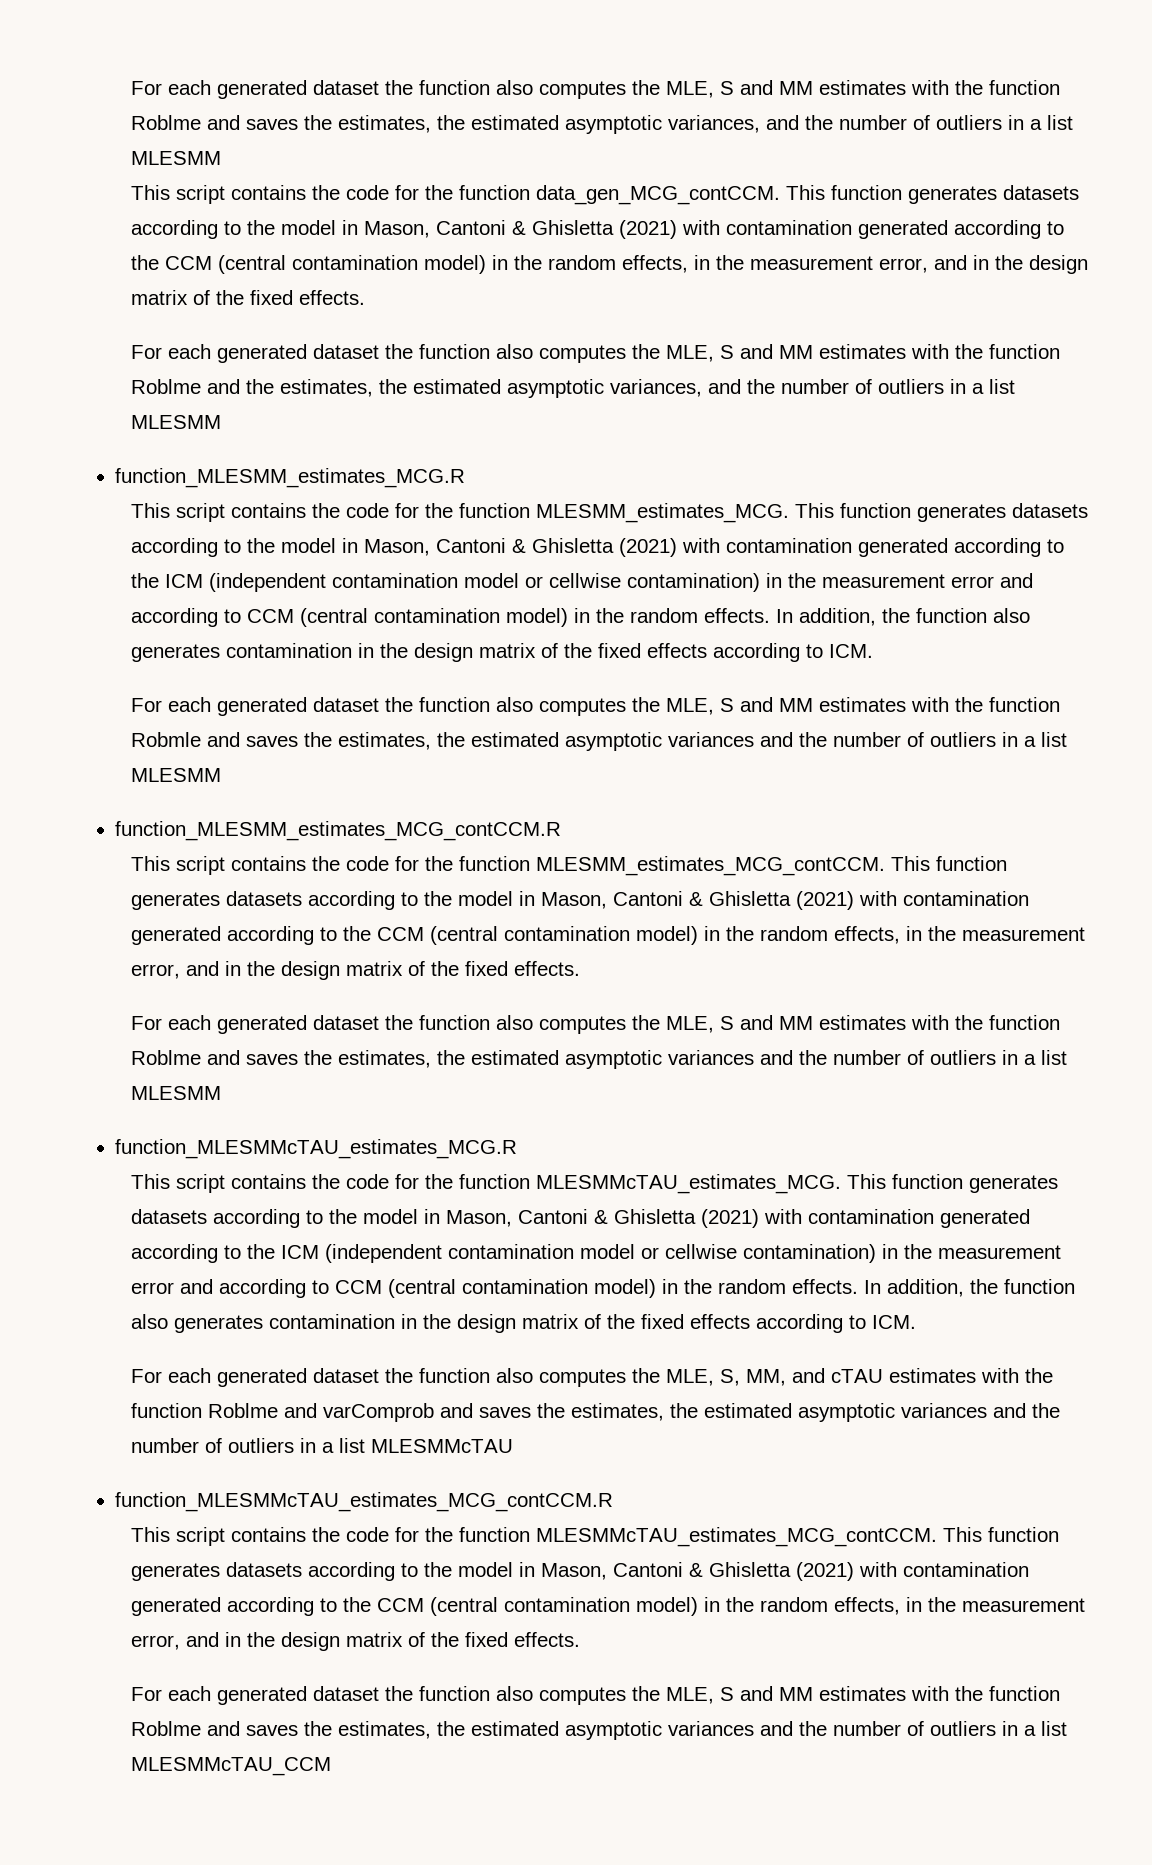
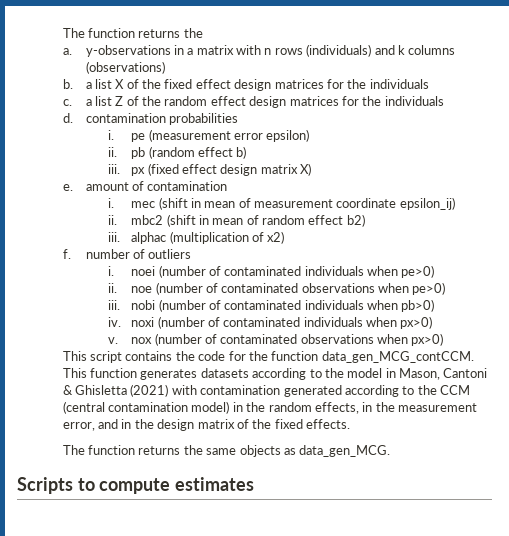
[131,80,1061,99] [131,115,1074,134] [131,151,222,165] For each generated dataset the function also computes the MLE, S and MM estimates with the function Roblme and saves the estimates, the estimated asymptotic variances, and the number of outliers in a list MLESMM -> [62,28,203,38] [62,44,456,57] [85,61,165,74] [62,79,429,91] [62,96,444,108] [62,113,238,125] [108,129,310,142] [108,146,247,159] [108,163,312,176] [62,181,228,191] [108,197,455,210] [108,214,365,227] [108,231,285,244] [62,249,192,259] [108,265,435,278] [108,282,446,295] [108,299,435,312] [108,316,433,329] [108,333,444,346] The function returns the // a. y-observations in a matrix with n rows (individuals) and k columns (observations) // b. a list X of the fixed effect design matrices for the individuals // c. a list Z of the random effect design matrices for the individuals // d. contamination probabilities // i. pe (measurement error epsilon) // ii. pb (random effect b) // iii. px (fixed effect design matrix X) // e. amount of contamination // i. mec (shift in mean of measurement coordinate epsilon_ij) // ii. mbc2 (shift in mean of random effect b2) // iii. alphac (multiplication of x2) // f. number of outliers // i. noei (number of contaminated individuals when pe>0) // ii. noe (number of contaminated observations when pe>0) // iii. nobi (number of contaminated individuals when pb>0) // iv. noxi (number of contaminated individuals when px>0) // v. nox (number of contaminated observations when px>0)
[131,344,1061,363] [131,379,1016,398] [131,415,222,429] [115,468,466,488] [131,503,1089,523] [131,538,1065,557] [131,573,1034,592] [131,608,1031,627] [131,643,874,662] [131,697,1061,716] [131,732,1068,751] [131,768,222,782] [115,821,562,841] [131,856,1008,876] [131,891,1030,910] [131,926,1086,945] [131,961,581,980] [131,1015,1061,1034] [131,1050,1068,1069] [131,1086,222,1100] [115,1139,518,1159] [131,1174,1059,1194] [131,1209,1031,1228] [131,1244,1062,1263] [131,1279,1076,1298] [131,1314,917,1333] [131,1368,1054,1387] [131,1403,1061,1422] [131,1438,514,1453] [115,1492,614,1512] [131,1527,1060,1547] [131,1562,1030,1581] [131,1597,1086,1616] [131,1632,581,1651] [131,1686,1061,1705] [131,1721,1068,1740] [131,1757,332,1776] For each generated dataset the function also computes the MLE, S and MM estimates with the function Roblme and the estimates, the estimated asymptotic variances, and the number of outliers in a list MLESMM // function_MLESMM_estimates_MCG.R // This script contains the code for the function MLESMM_estimates_MCG. This function generates datasets according to the model in Mason, Cantoni & Ghisletta (2021) with contamination generated according to the ICM (independent contamination model or cellwise contamination) in the measurement error and according to CCM (central contamination model) in the random effects. In addition, the function also generates contamination in the design matrix of the fixed effects according to ICM. // For each generated dataset the function also computes the MLE, S and MM estimates with the function Robmle and saves the estimates, the estimated asymptotic variances and the number of outliers in a list MLESMM // function_MLESMM_estimates_MCG_contCCM.R // This script contains the code for the function MLESMM_estimates_MCG_contCCM. This function generates datasets according to the model in Mason, Cantoni & Ghisletta (2021) with contamination generated according to the CCM (central contamination model) in the random effects, in the measurement error, and in the design matrix of the fixed effects. // For each generated dataset the function also computes the MLE, S and MM estimates with the function Roblme and saves the estimates, the estimated asymptotic variances and the number of outliers in a list MLESMM // function_MLESMMcTAU_estimates_MCG.R // This script contains the code for the function MLESMMcTAU_estimates_MCG. This function generates datasets according to the model in Mason, Cantoni & Ghisletta (2021) with contamination generated according to the ICM (independent contamination model or cellwise contamination) in the measurement error and according to CCM (central contamination model) in the random effects. In addition, the function also generates contamination in the design matrix of the fixed effects according to ICM. // For each generated dataset the function also computes the MLE, S, MM, and cTAU estimates with the function Roblme and varComprob and saves the estimates, the estimated asymptotic variances and the number of outliers in a list MLESMMcTAU // function_MLESMMcTAU_estimates_MCG_contCCM.R // This script contains the code for the function MLESMMcTAU_estimates_MCG_contCCM. This function generates datasets according to the model in Mason, Cantoni & Ghisletta (2021) with contamination generated according to the CCM (central contamination model) in the random effects, in the measurement error, and in the design matrix of the fixed effects. // For each generated dataset the function also computes the MLE, S and MM estimates with the function Roblme and saves the estimates, the estimated asymptotic variances and the number of outliers in a list MLESMMcTAU_CCM -> [62,445,391,457] [17,477,255,494] The function returns the same objects as data_gen_MCG. // Scripts to compute estimates

